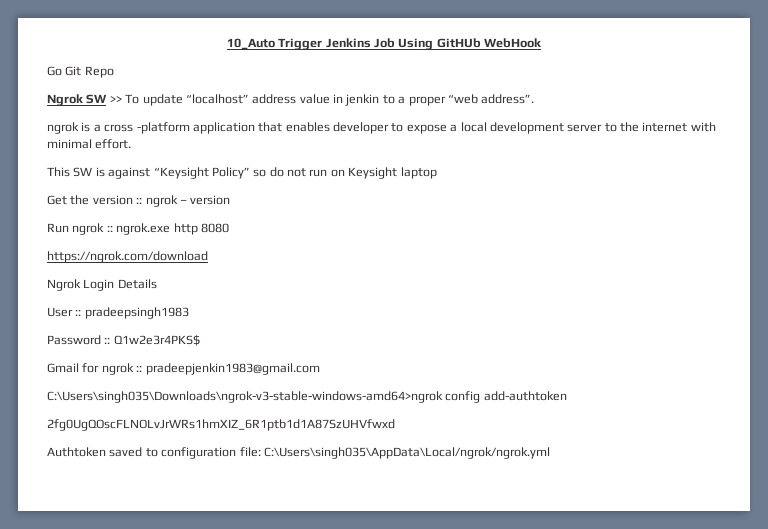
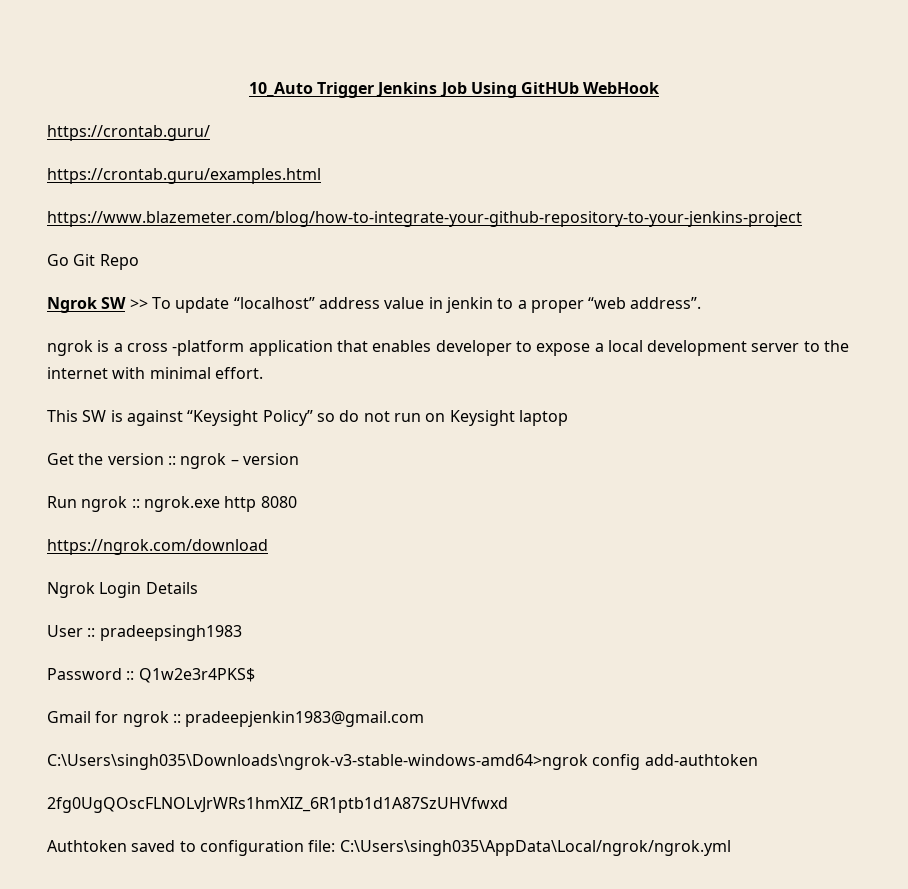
(542, 43) none -> [47,125,210,141] [47,168,321,184] [47,211,802,227] // https://crontab.guru/ // https://crontab.guru/examples.html // https://www.blazemeter.com/blog/how-to-integrate-your-github-repository-to-your-jenkins-project

